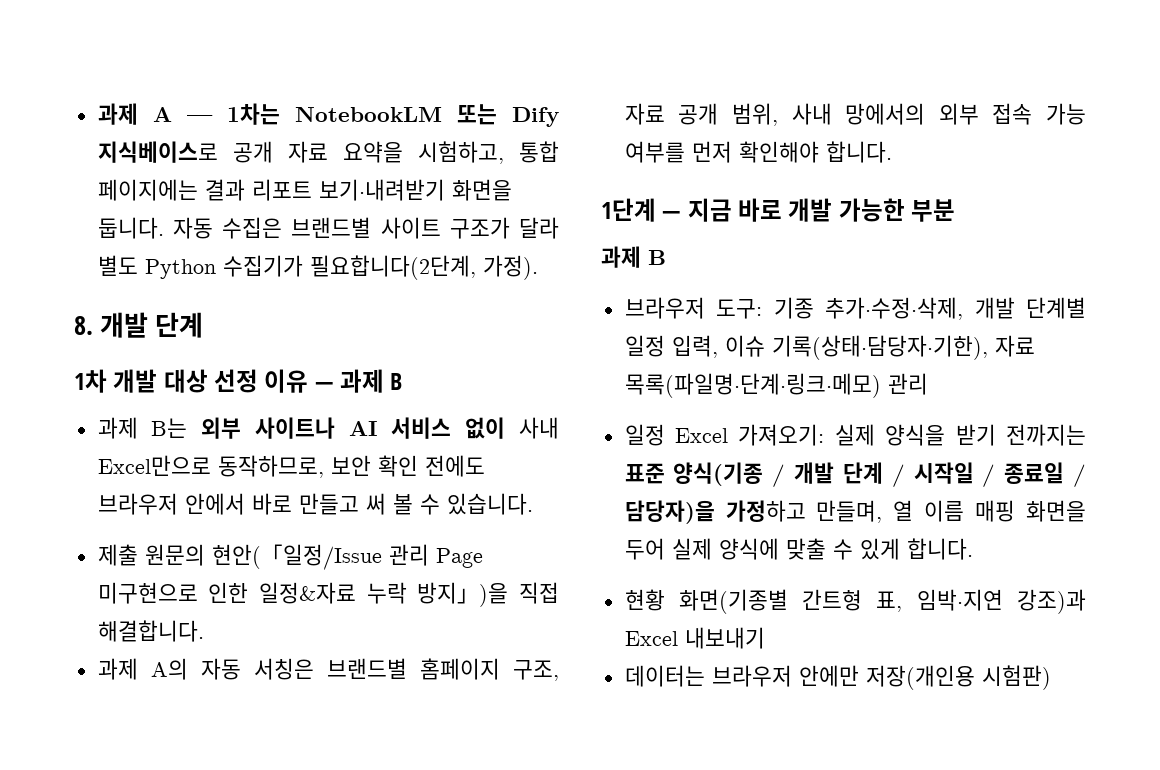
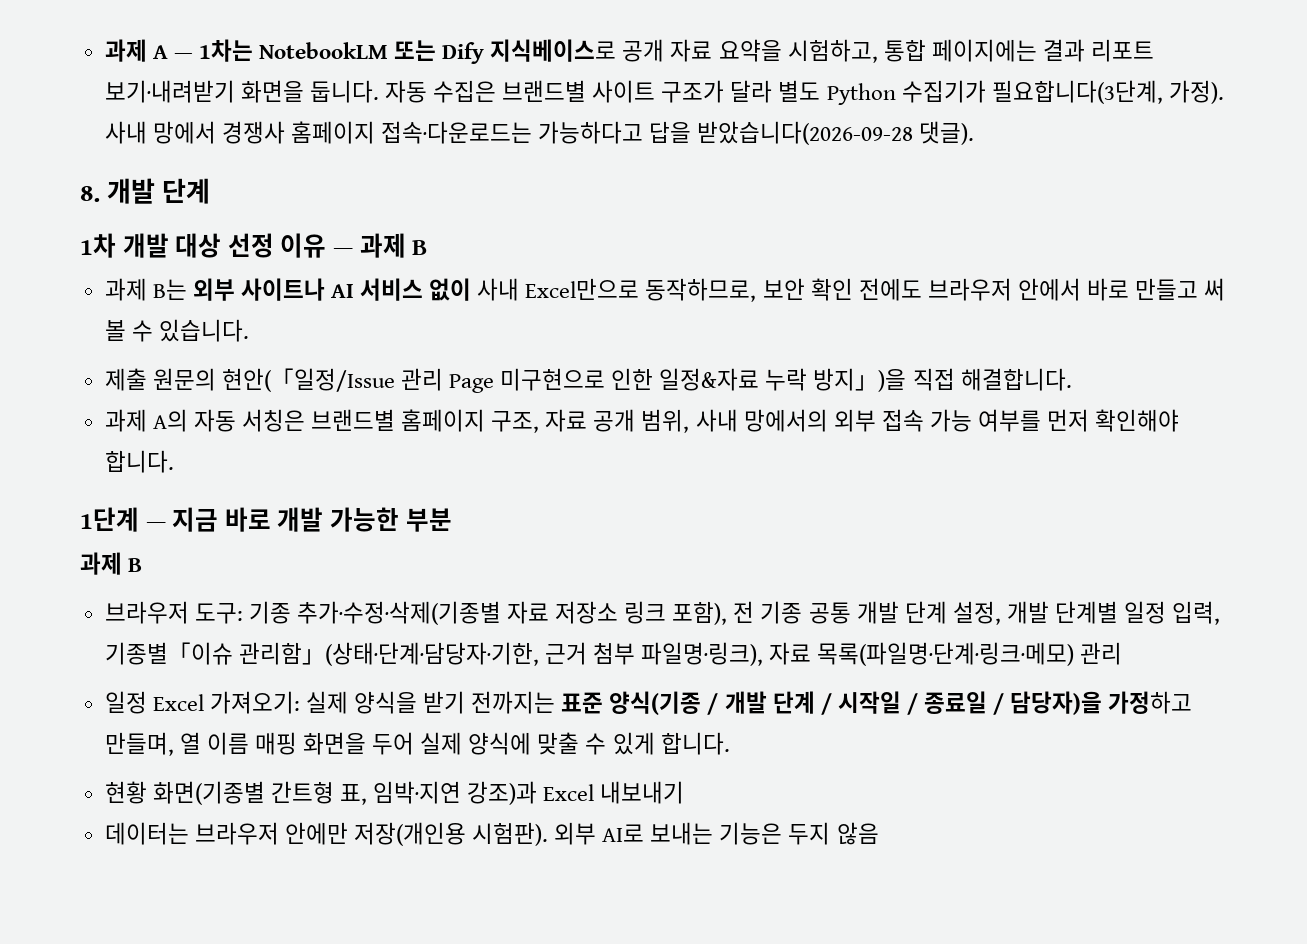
[309,255,476,280] 필요합니다(2단계, -> [991,80,1163,104] 필요합니다(3단계,
(538, 267) none -> [104,121,975,145] 사내 망에서 경쟁사 홈페이지 접속·다운로드는 가능하다고 답을 받았습니다(2026-09-28 댓글).
[825,297,1086,320] [624,335,988,360] 추가·수정·삭제, 개발 단계별 일정 입력, 이슈 기록(상태·담당자·기한), -> [296,601,1221,625] [104,642,764,666] 추가·수정·삭제(기종별 자료 저장소 링크 포함), 전 기종 공통 개발 단계 설정, 개발 단계별 일정 입력, 기종별「이슈 관리함」(상태·단계·담당자·기한, 근거 첨부 파일명·링크),
[981,665,1051,690] 시험판) -> [472,822,879,846] 시험판). 외부 AI로 보내는 기능은 두지 않음

